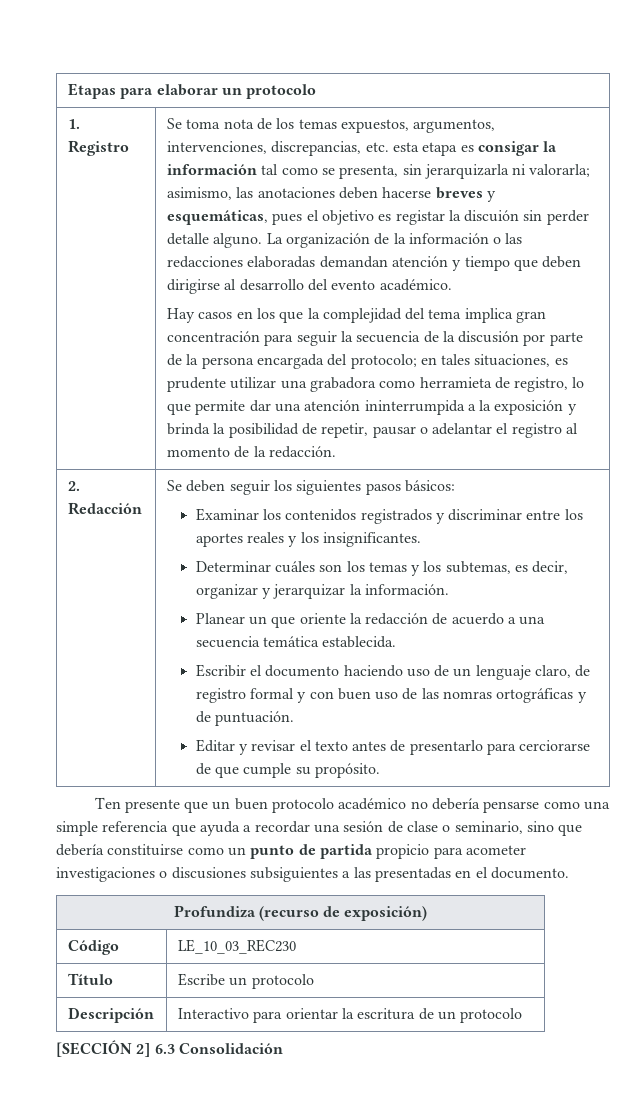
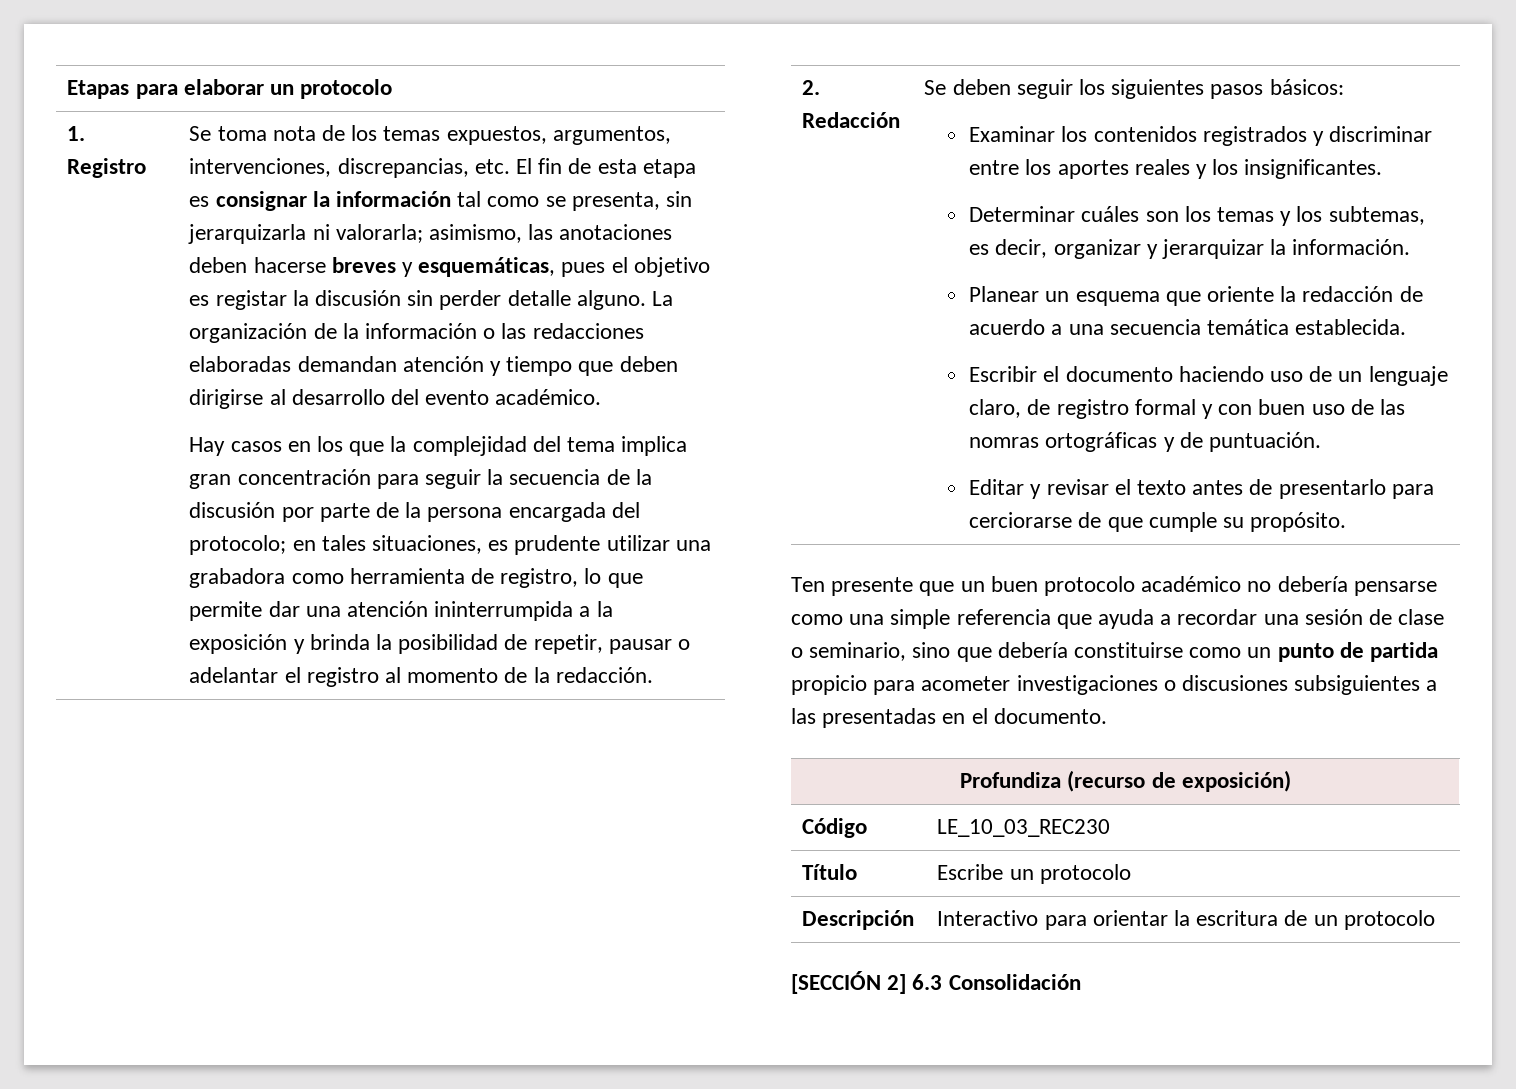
(389, 147) none -> [516,158,592,174] El fin de
[477,141,539,156] consigar -> [215,191,307,211] consignar
[464,210,520,222] discuión -> [315,290,402,306] discusión
[419,377,492,388] herramieta -> [349,568,465,584] herramienta
(267, 620) none -> [1075,291,1160,306] esquema

